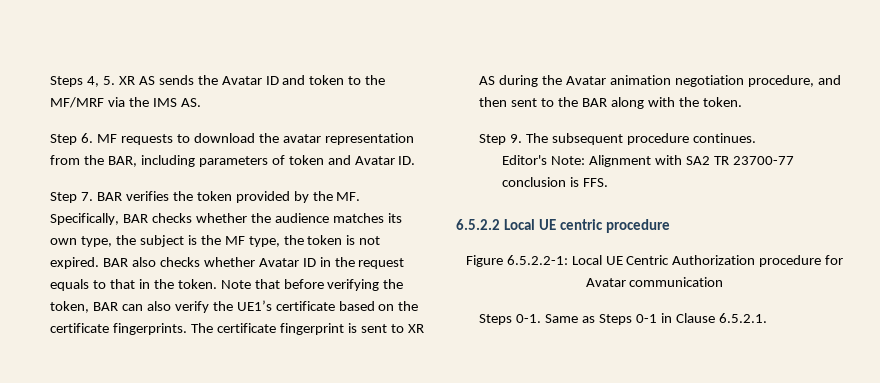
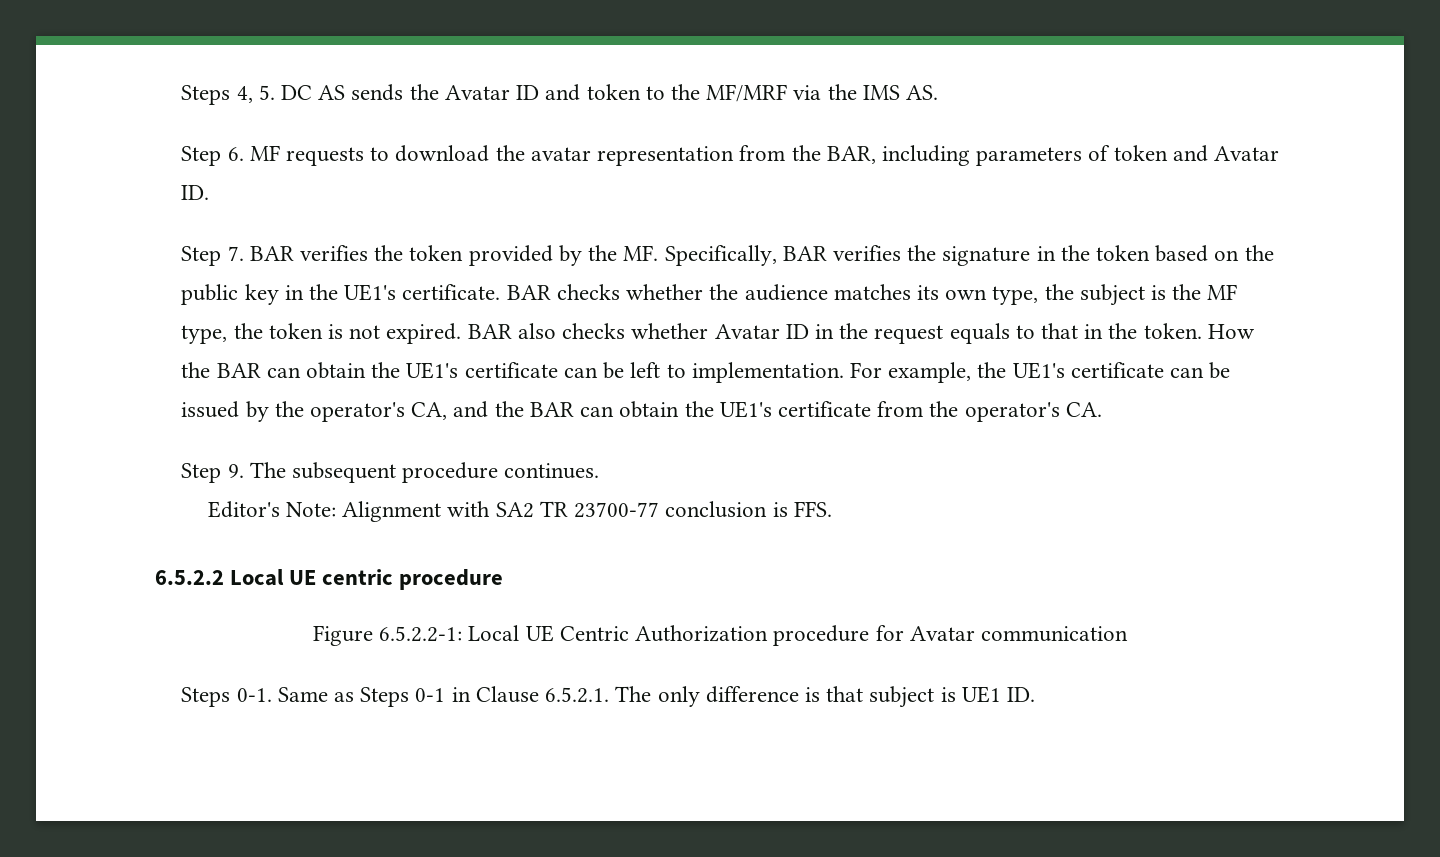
[118,76,135,85] XR -> [281,85,313,100] DC
(149, 218) none -> [832,245,1274,266] [181,284,551,305] verifies the signature in the token based on the public key in the UE1's certificate. BAR
[220,279,404,291] [50,300,419,313] [50,323,424,335] [479,75,841,87] [479,97,742,109] Note that before verifying the token, BAR can also verify the UE1’s certificate based on the certificate fingerprints. The certificate fingerprint is sent to XR AS during the Avatar animation negotiation procedure, and then sent to the BAR along with the token. -> [1207,324,1255,339] [181,362,1231,383] [181,401,1102,422] How the BAR can obtain the UE1's certificate can be left to implementation. For example, the UE1's certificate can be issued by the operator's CA, and the BAR can obtain the UE1's certificate from the operator's CA.
(767, 318) none -> [615,686,1035,708] The only difference is that subject is UE1 ID.

